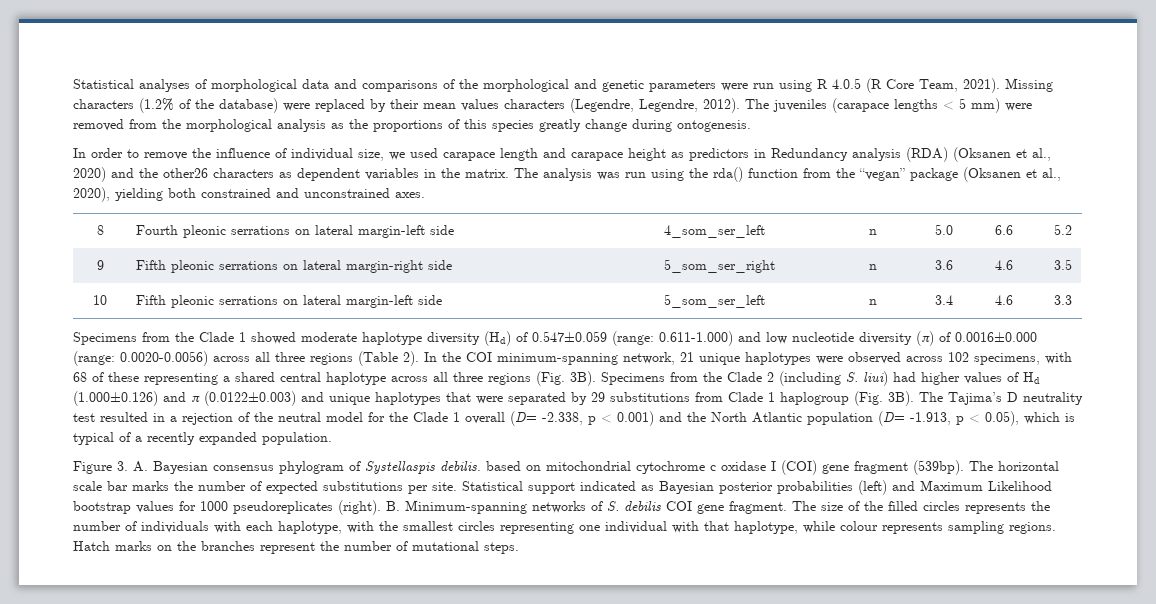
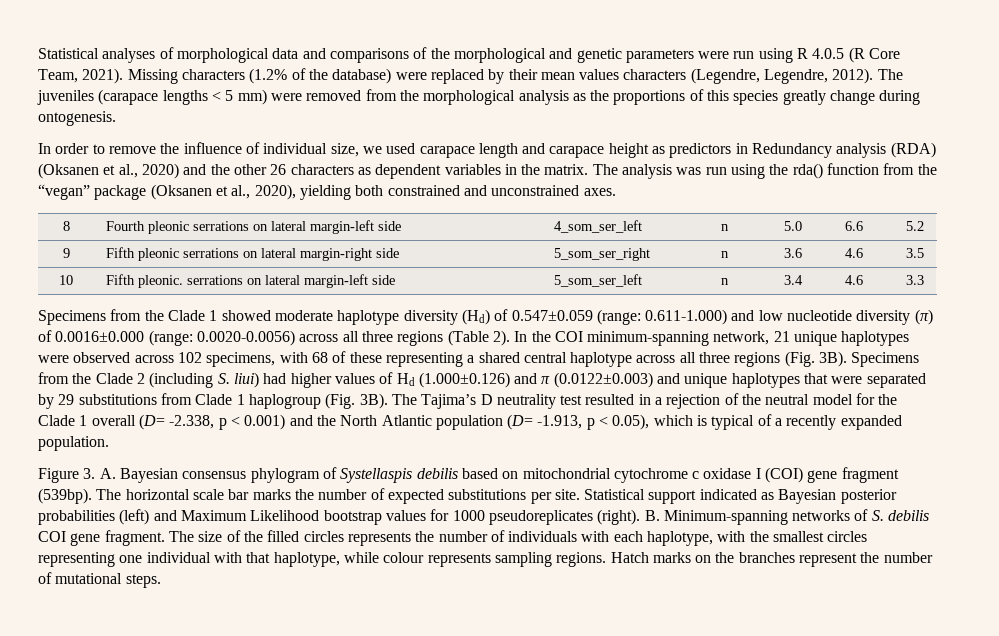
[163,168,208,178] other26 -> [233,164,287,175] other 26
[170,295,214,308] pleonic -> [137,275,183,288] pleonic.
[440,461,481,471] debilis. -> [416,468,458,479] debilis

